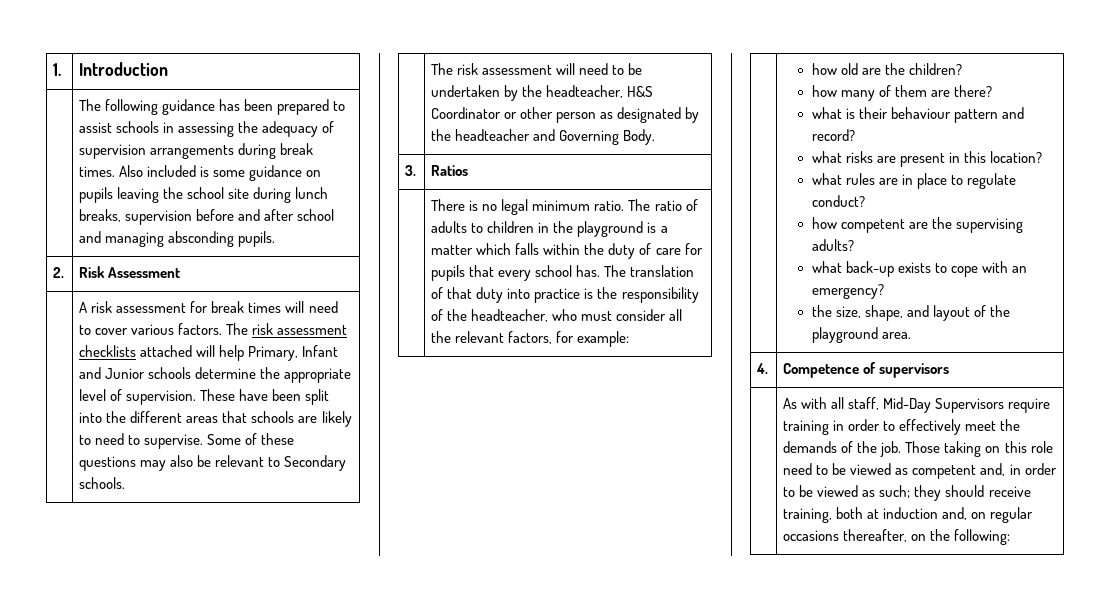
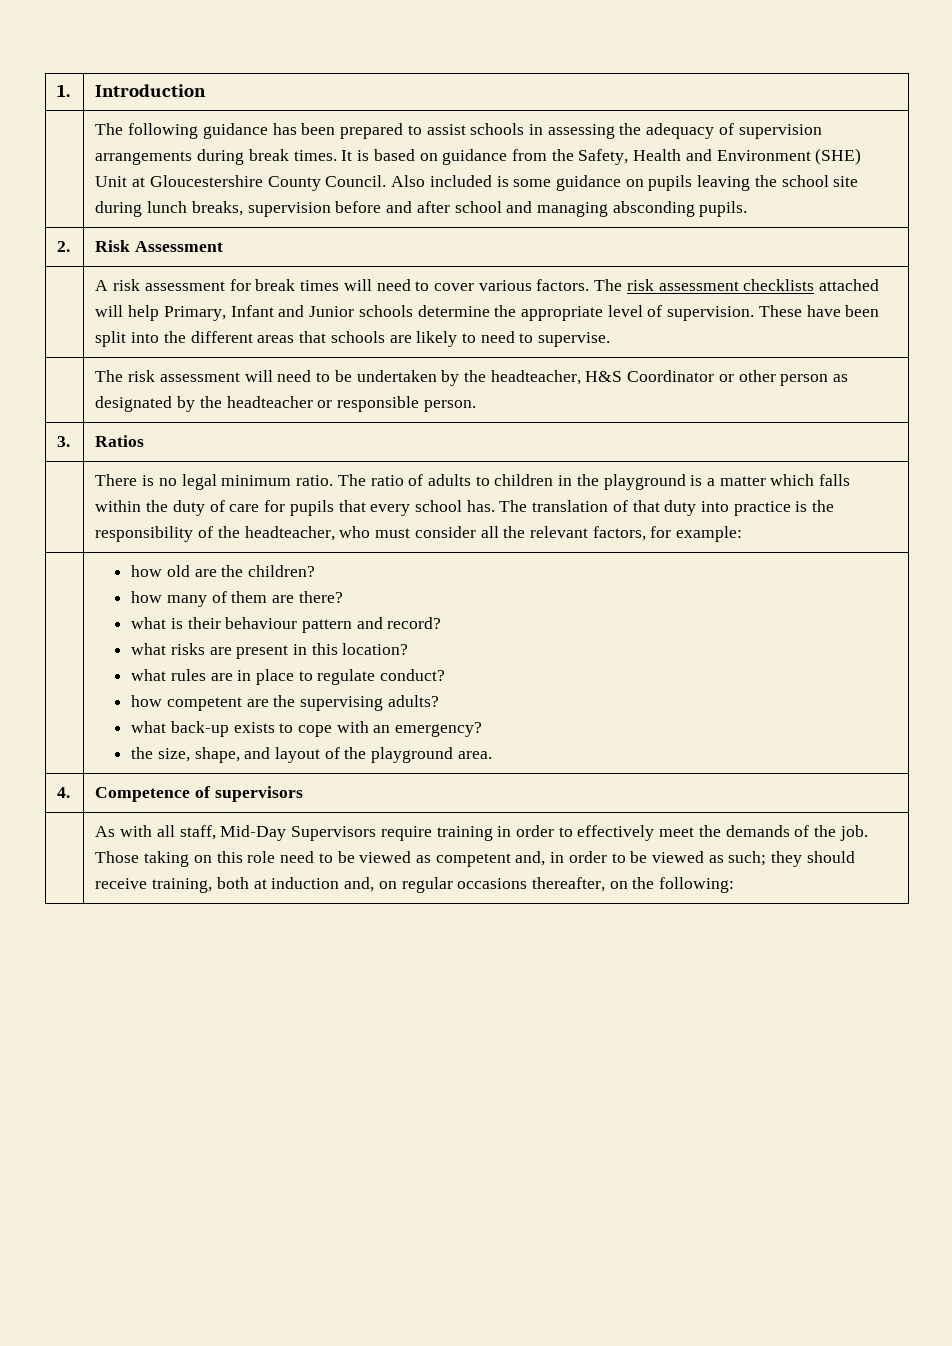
(116, 171) none -> [341,148,862,165] [95,175,387,191] It is based on guidance from the Safety, Health and Environment (SHE) Unit at Gloucestershire County Council.
[207,433,295,445] [79,455,347,471] [79,477,126,489] Some of these questions may also be relevant to Secondary schools. -> (611, 339) none
[533,129,656,145] and Governing Body. -> [317,396,476,412] or responsible person.

